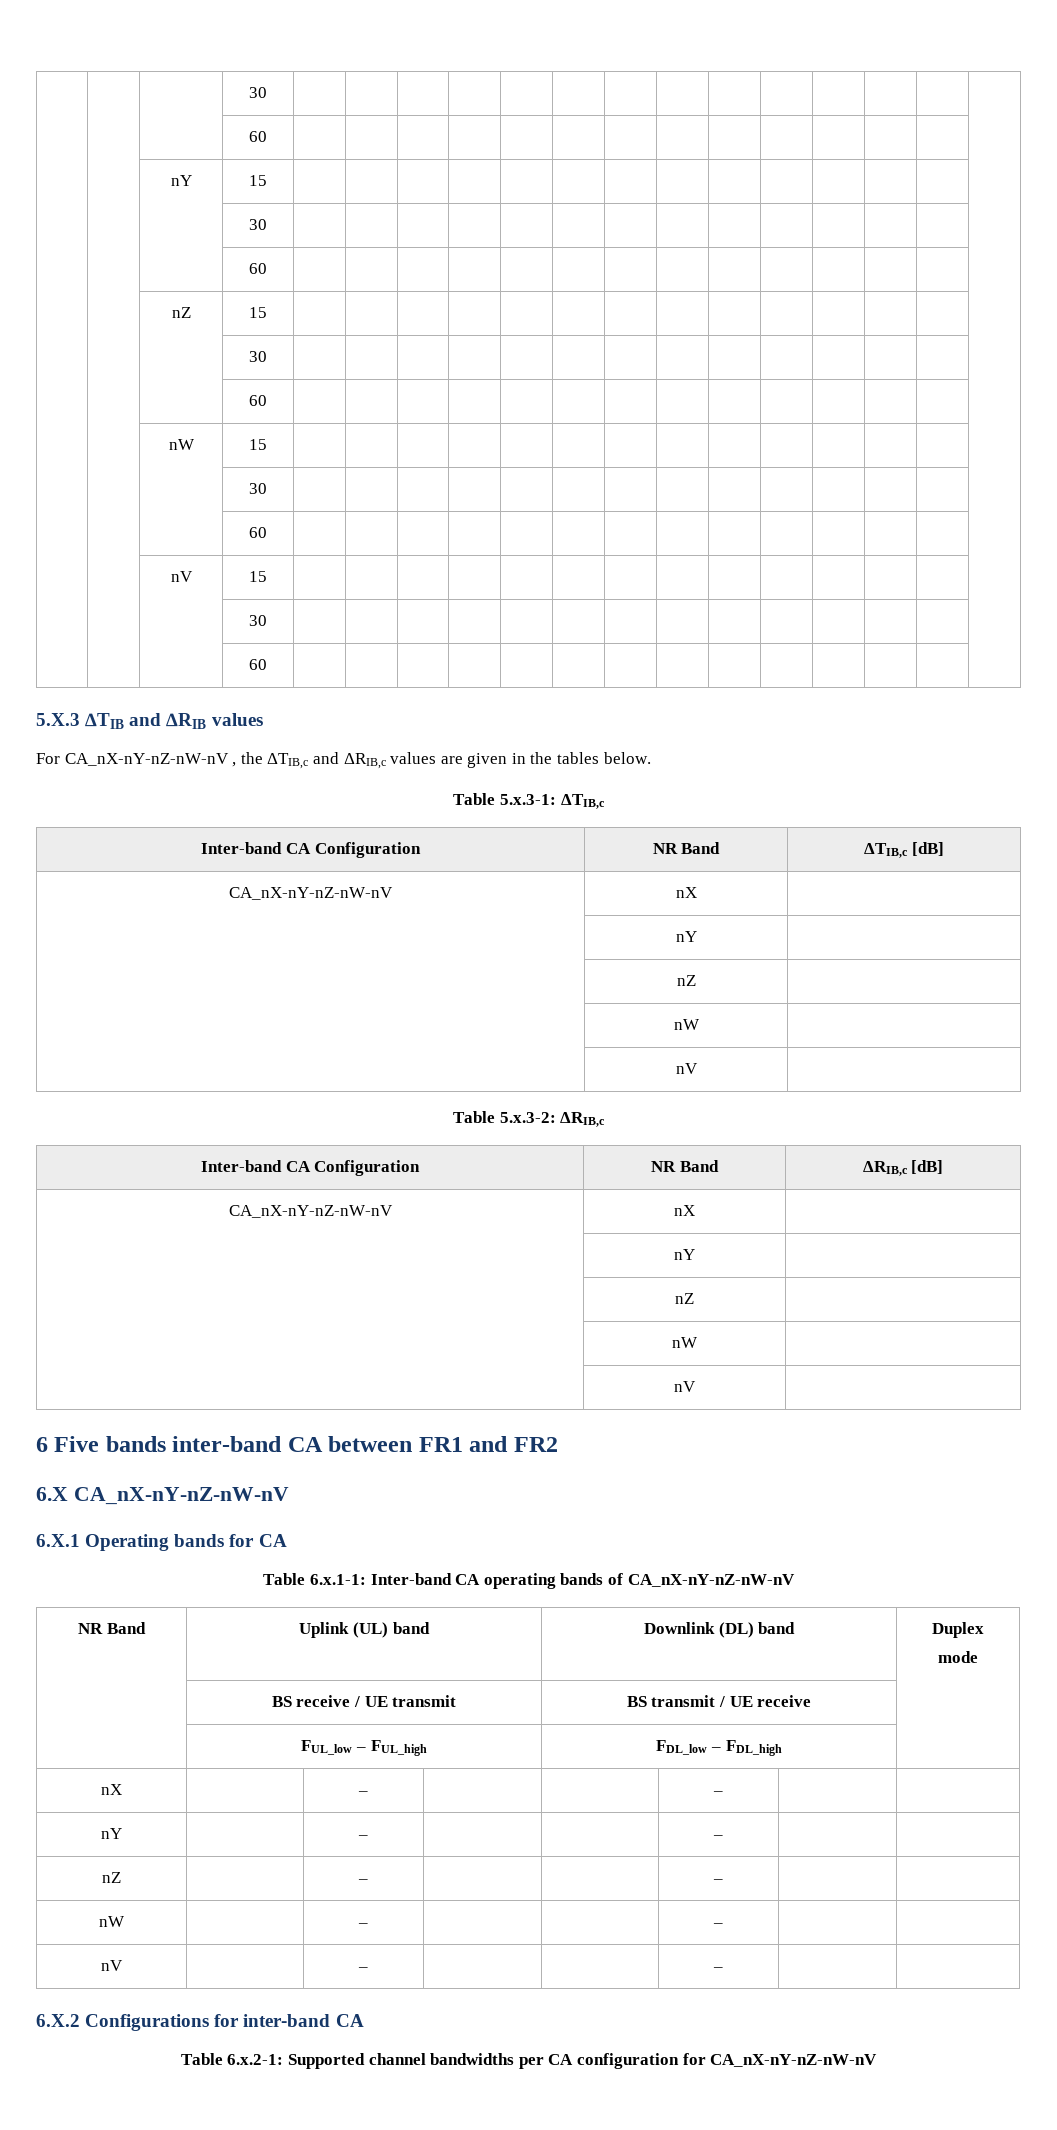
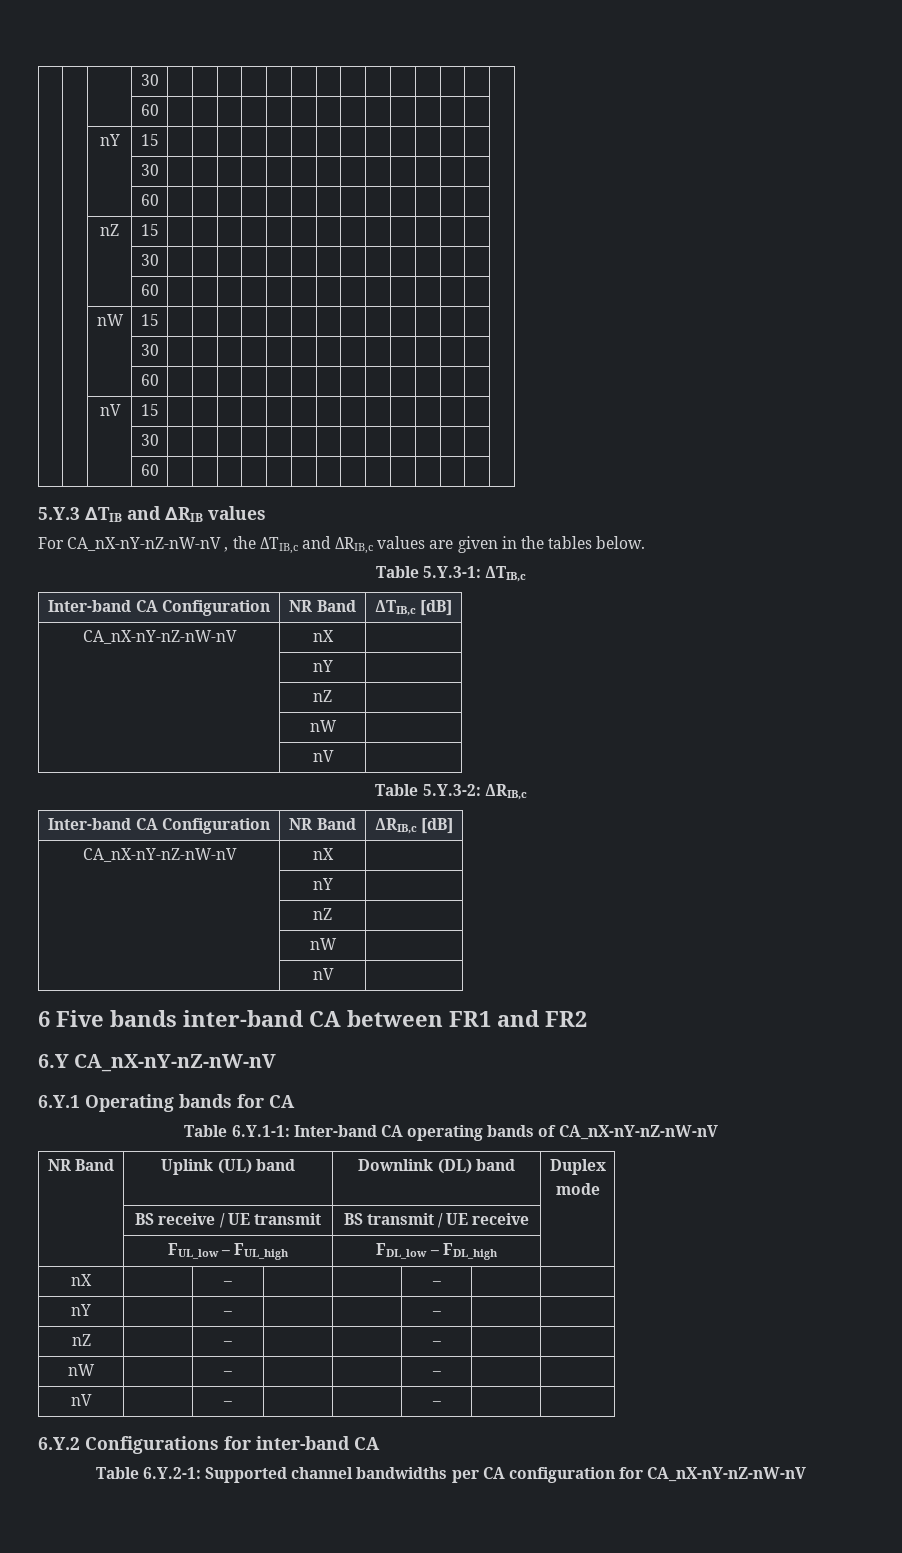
[36,713,80,726] 5.X.3 -> [38,507,80,520] 5.Y.3
[499,794,556,805] 5.x.3-1: -> [423,566,481,578] 5.Y.3-1:
[499,1112,556,1123] 5.x.3-2: -> [422,784,481,796] 5.Y.3-2:
[36,1487,289,1505] [36,1534,80,1547] 6.X CA_nX-nY-nZ-nW-nV // 6.X.1 -> [38,1054,277,1072] [38,1095,80,1108] 6.Y CA_nX-nY-nZ-nW-nV // 6.Y.1
[310,1574,367,1585] 6.x.1-1: -> [231,1125,290,1137] 6.Y.1-1:
[36,2014,80,2027] 6.X.2 -> [38,1437,80,1450] 6.Y.2
[227,2054,284,2065] 6.x.2-1: -> [142,1467,201,1479] 6.Y.2-1:

